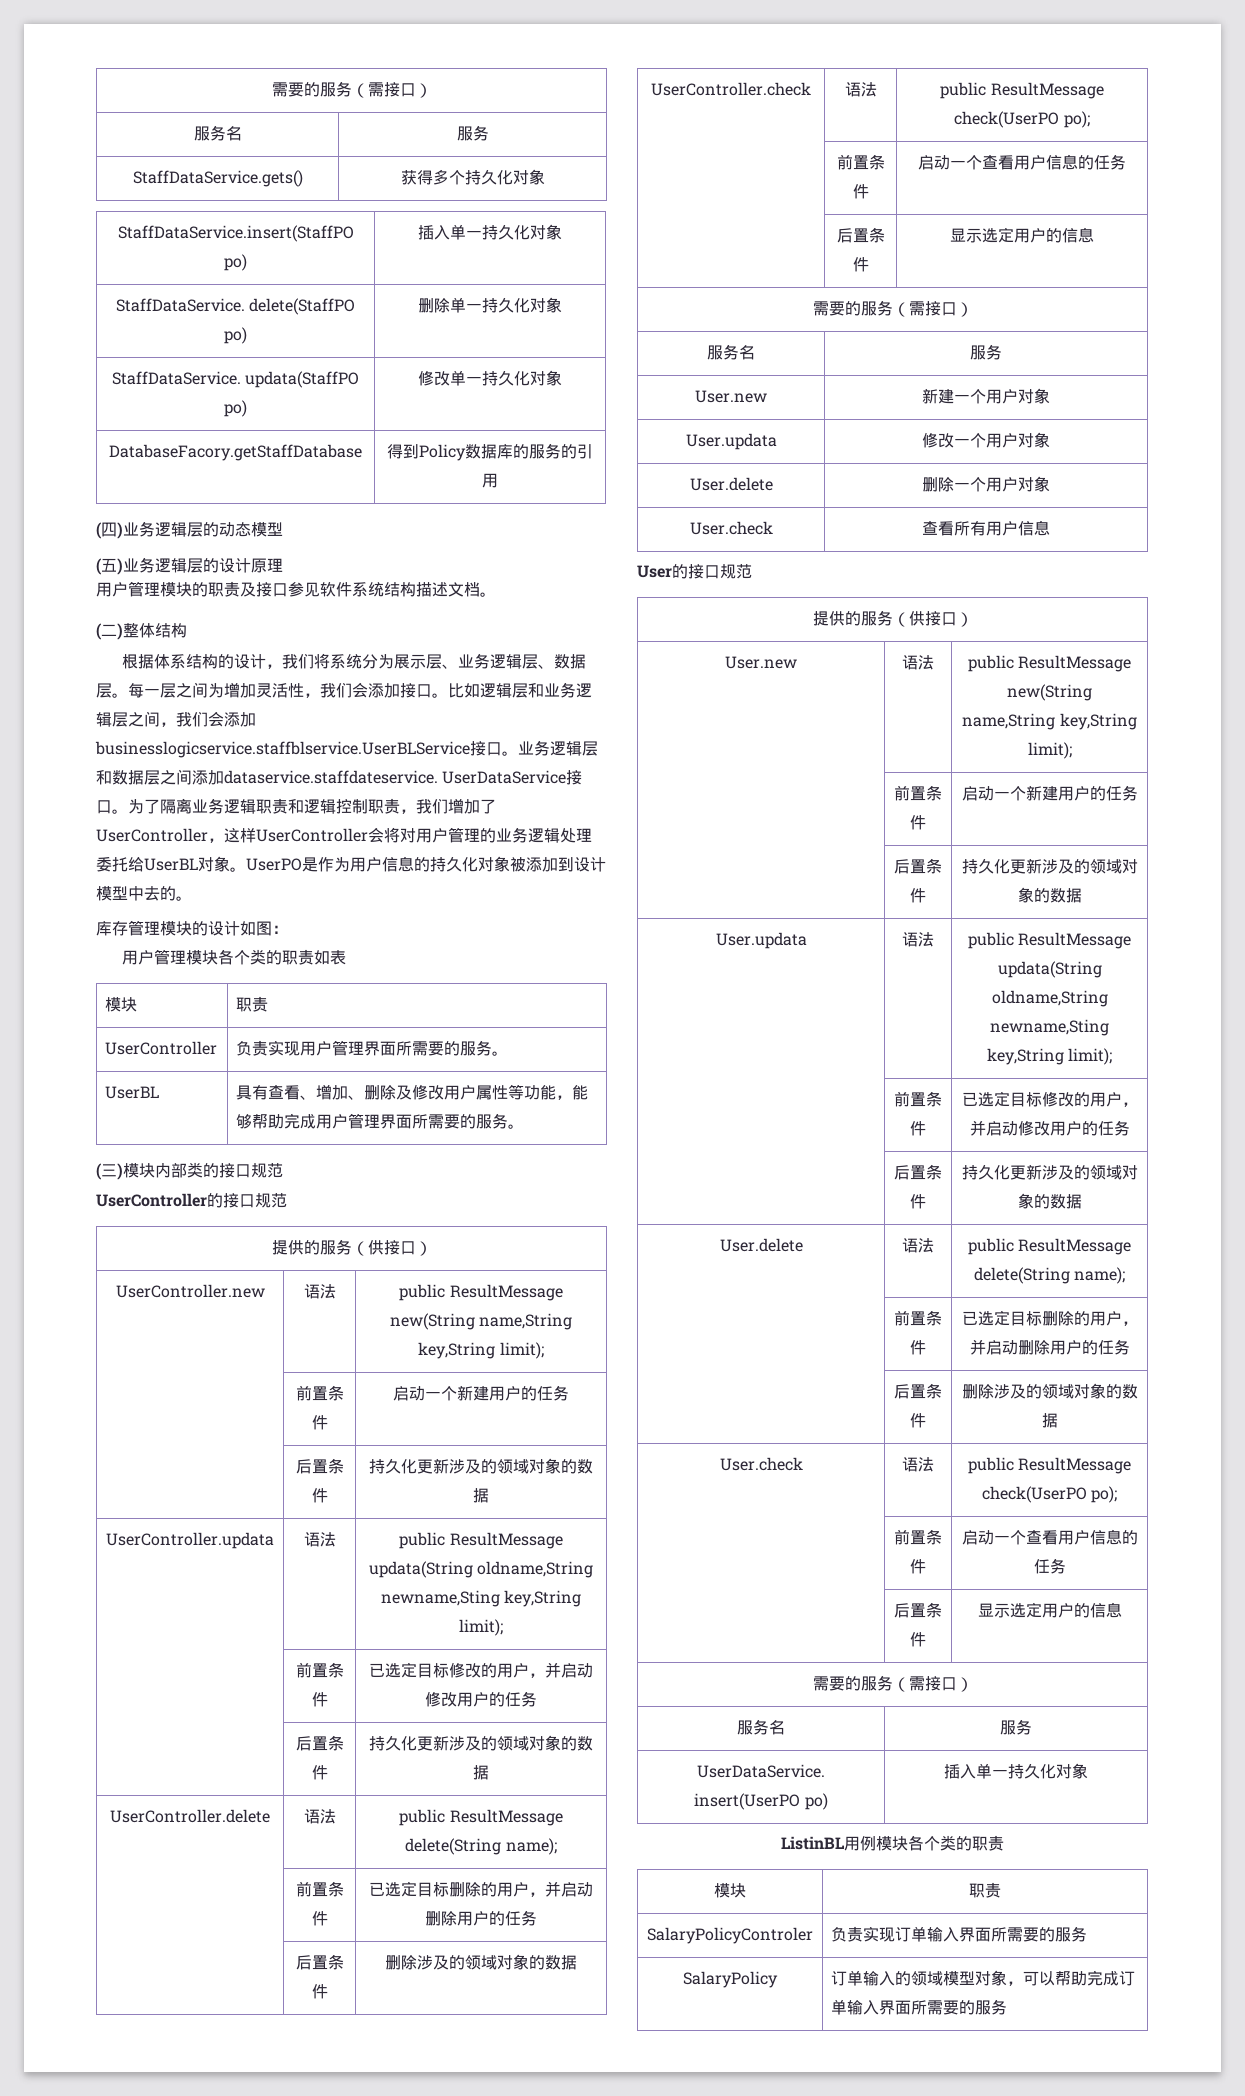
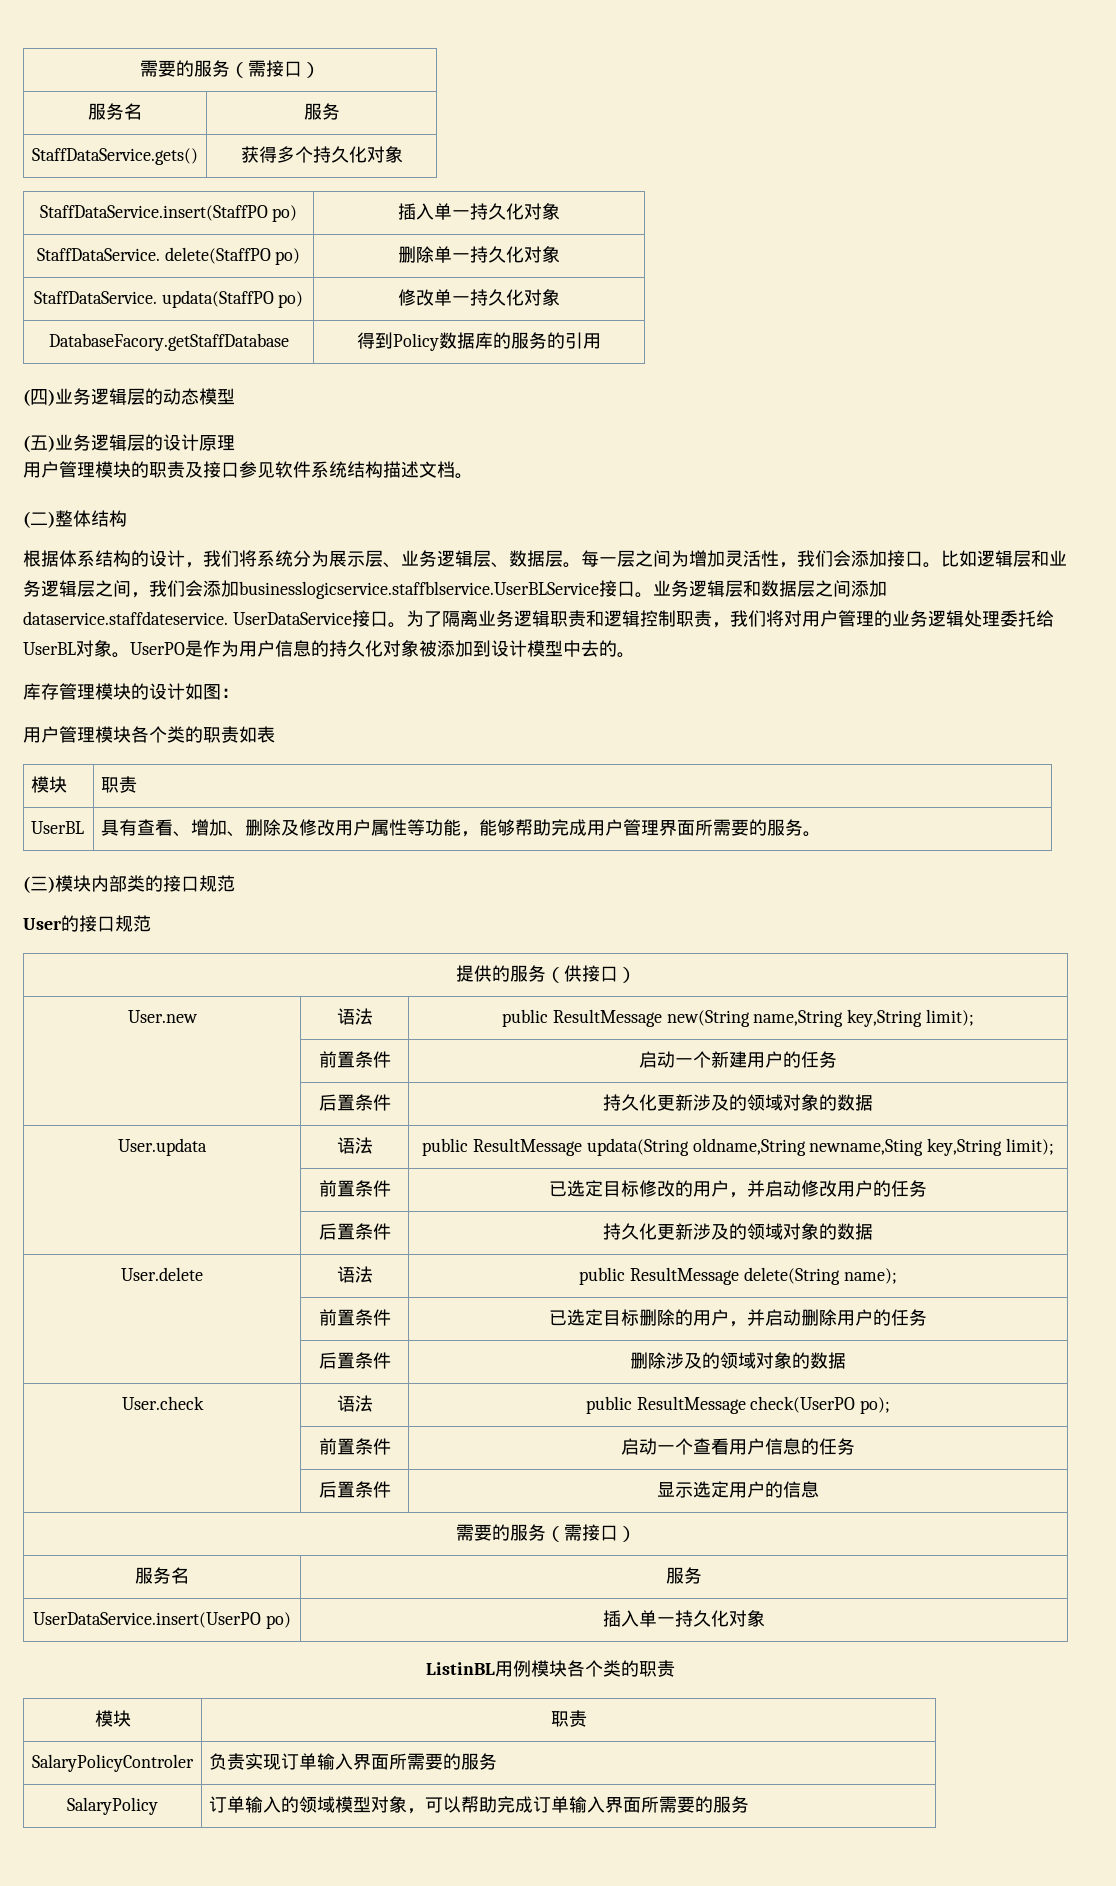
[448,798,496,814] [96,827,384,843] 增加了UserController，这样UserController会 -> (766, 618) none
[105,1041,218,1055] [236,1040,509,1056] // UserController | 负责实现用户管理界面所需要的服务。 -> (138, 784) none
[96,1193,287,1208] [271,1239,432,1256] [115,1284,265,1298] [303,1284,336,1299] [399,1284,563,1301] [389,1313,573,1330] [418,1342,544,1359] [295,1385,344,1401] [311,1415,328,1430] [392,1385,569,1401] [295,1458,344,1474] [311,1488,328,1503] [368,1458,593,1474] [472,1488,489,1503] [106,1532,274,1549] [303,1532,336,1547] [399,1532,563,1549] [368,1561,594,1578] [380,1590,582,1607] [458,1619,503,1636] [295,1662,344,1678] [311,1692,328,1707] [368,1662,593,1678] [424,1691,537,1707] [295,1735,344,1751] [311,1765,328,1780] [368,1735,593,1751] [472,1765,489,1780] [110,1809,270,1823] [303,1809,336,1824] [399,1809,563,1826] [405,1838,557,1855] [295,1881,344,1897] [311,1911,328,1926] [368,1881,593,1897] [424,1910,537,1926] [295,1954,344,1970] [311,1984,328,1999] [384,1954,577,1970] [651,82,811,96] [844,82,877,97] [940,82,1104,99] [954,111,1090,128] [836,154,885,170] [852,184,869,199] [918,154,1126,170] [836,227,885,243] [852,257,869,272] [950,227,1094,243] [812,300,973,317] [707,344,755,360] [970,344,1002,360] [695,390,767,403] [922,388,1050,404] [685,433,777,450] [922,432,1050,448] [689,477,773,491] [922,476,1050,492] [689,521,773,535] [922,520,1050,536] // UserController的接口规范 // 提供的服务（供接口） // UserController.new | 语法 | public ResultMessage new(String name,String key,String limit); // | 前置条件 | 启动一个新建用户的任务 // | 后置条件 | 持久化更新涉及的领域对象的数据 // UserController.updata | 语法 | public ResultMessage updata(String oldname,String newname,Sting key,String limit); // | 前置条件 | 已选定目标修改的用户，并启动修改用户的任务 // | 后置条件 | 持久化更新涉及的领域对象的数据 // UserController.delete | 语法 | public ResultMessage delete(String name); // | 前置条件 | 已选定目标删除的用户，并启动删除用户的任务 // | 后置条件 | 删除涉及的领域对象的数据 // UserController.check | 语法 | public ResultMessage check(UserPO po); // | 前置条件 | 启动一个查看用户信息的任务 // | 后置条件 | 显示选定用户的信息 // 需要的服务（需接口） // 服务名 | 服务 // User.new | 新建一个用户对象 // User.updata | 修改一个用户对象 // User.delete | 删除一个用户对象 // User.check | 查看所有用户信息 -> (235, 883) none

